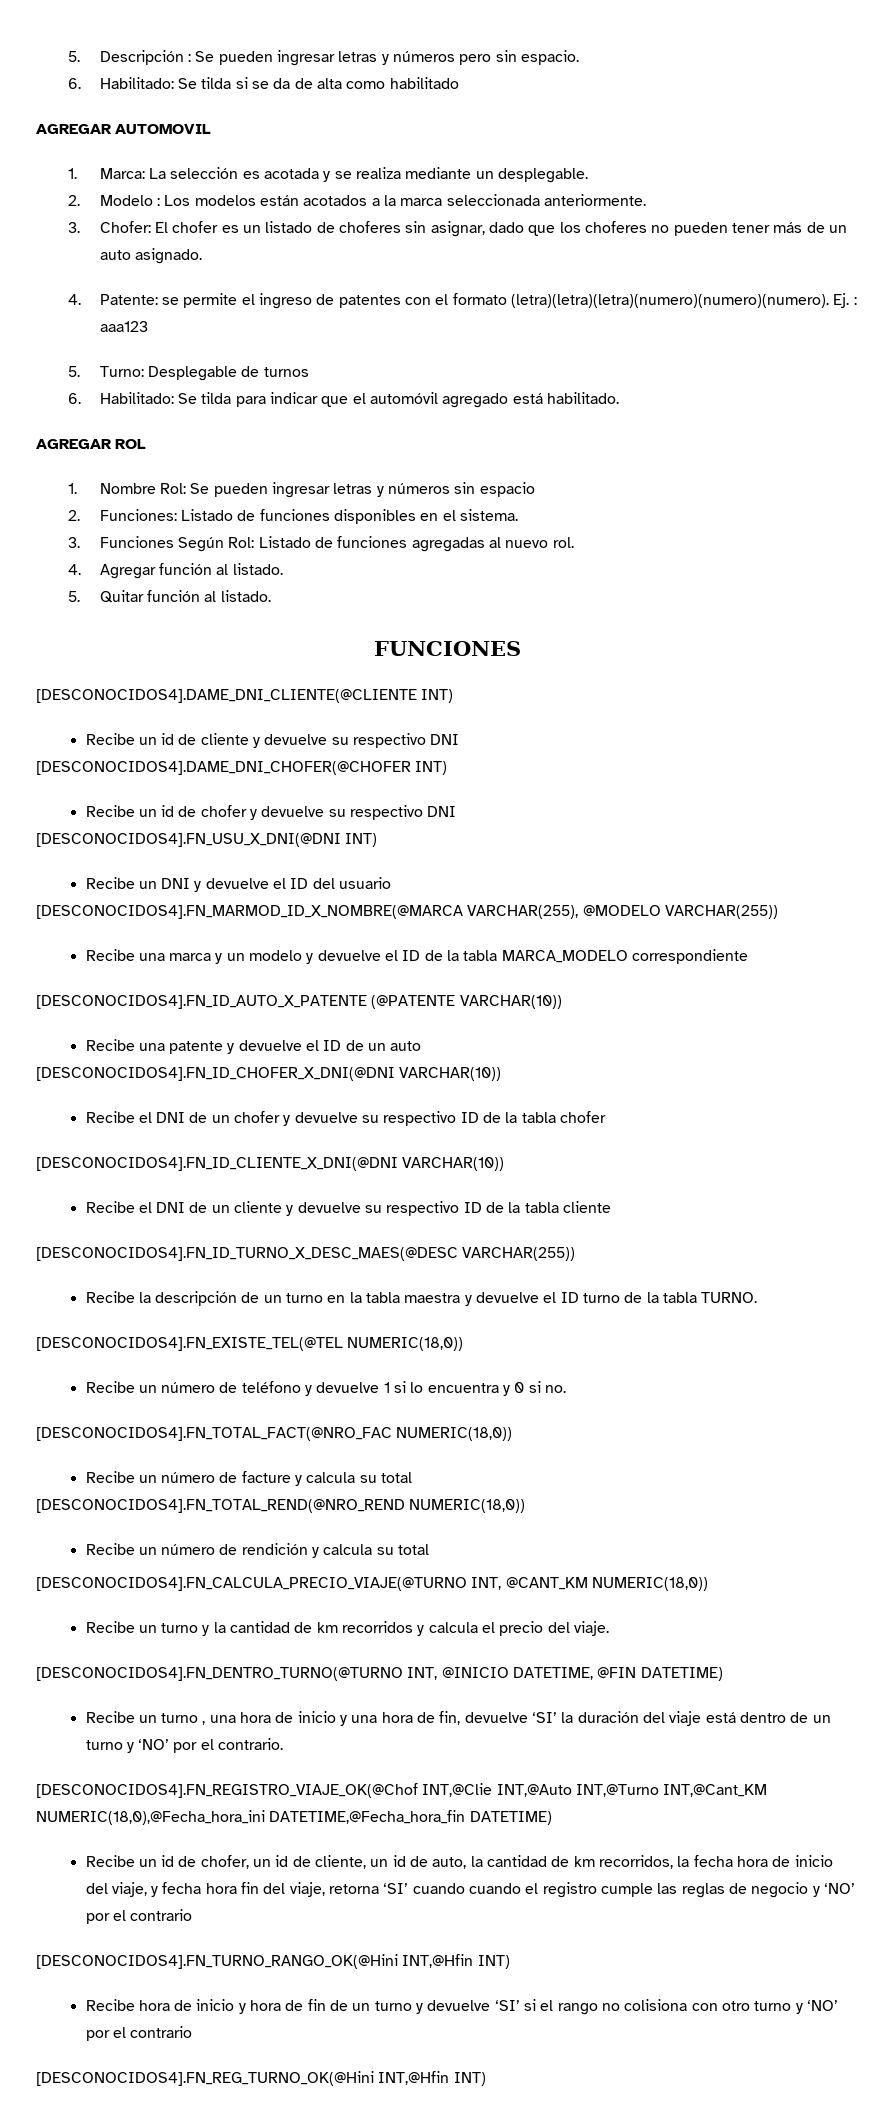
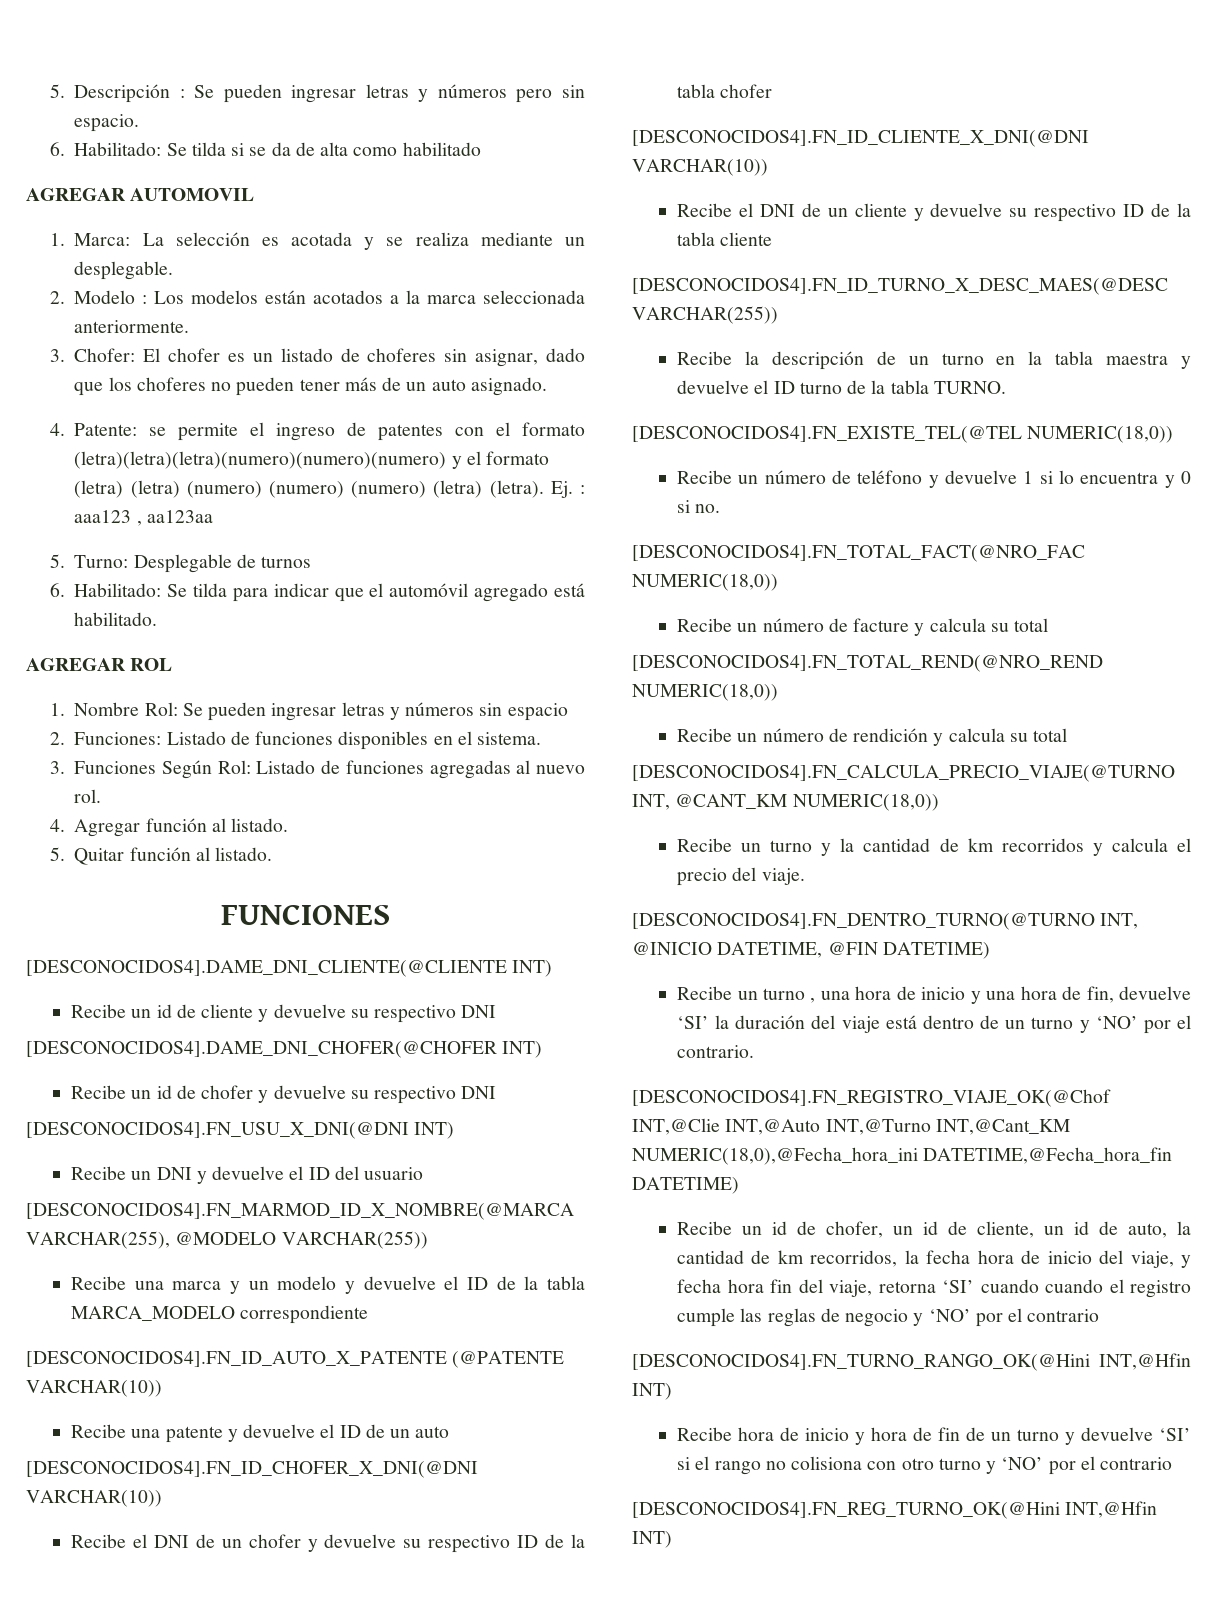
[511,294,830,308] (letra)(letra)(letra)(numero)(numero)(numero). -> [74,451,550,469] [74,480,544,498] (letra)(letra)(letra)(numero)(numero)(numero) y el formato (letra) (letra) (numero) (numero) (numero) (letra) (letra).
(148, 326) none -> [136,510,213,526] , aa123aa

